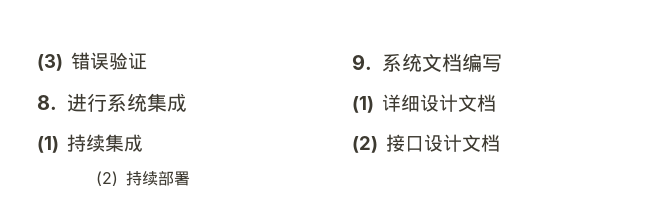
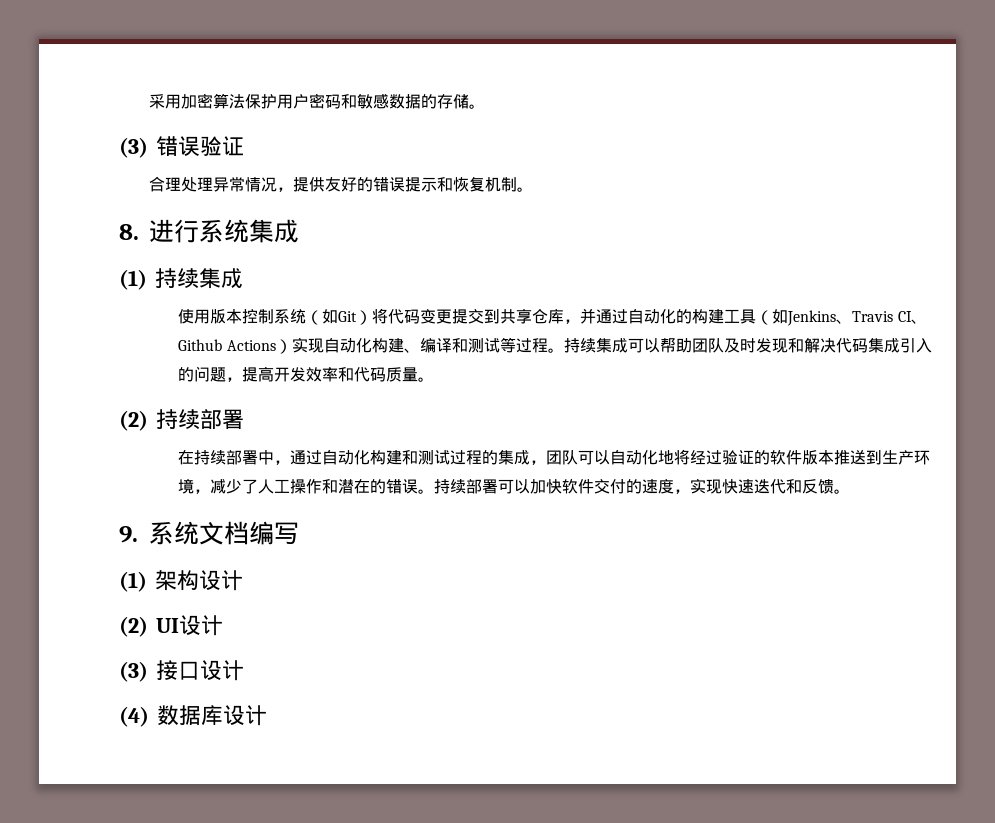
[37,52,147,71] (3)错误验证 -> [148,93,485,109] [119,136,244,158] [148,176,533,192] 采用加密算法保护用户密码和敏感数据的存储。 // (3)错误验证 // 合理处理异常情况，提供友好的错误提示和恢复机制。
[96,171,191,186] (2)持续部署 -> [178,308,927,326] [178,337,932,354] [178,366,435,382] [119,409,244,431] [178,449,931,465] [178,478,851,494] 使用版本控制系统（如Git）将代码变更提交到共享仓库，并通过自动化的构建工具（如Jenkins、Travis CI、Github Actions）实现自动化构建、编译和测试等过程。持续集成可以帮助团队及时发现和解决代码集成引入的问题，提高开发效率和代码质量。 // (2)持续部署 // 在持续部署中，通过自动化构建和测试过程的集成，团队可以自动化地将经过验证的软件版本推送到生产环境，减少了人工操作和潜在的错误。持续部署可以加快软件交付的速度，实现快速迭代和反馈。
[382,94,496,112] [352,136,378,153] 详细设计文档 // (2) -> [155,570,243,591] [119,615,223,637] [119,661,148,682] 架构设计 // (2) UI设计 // (3)
[462,134,500,152] 文档 -> [119,705,267,727] // (4)数据库设计

